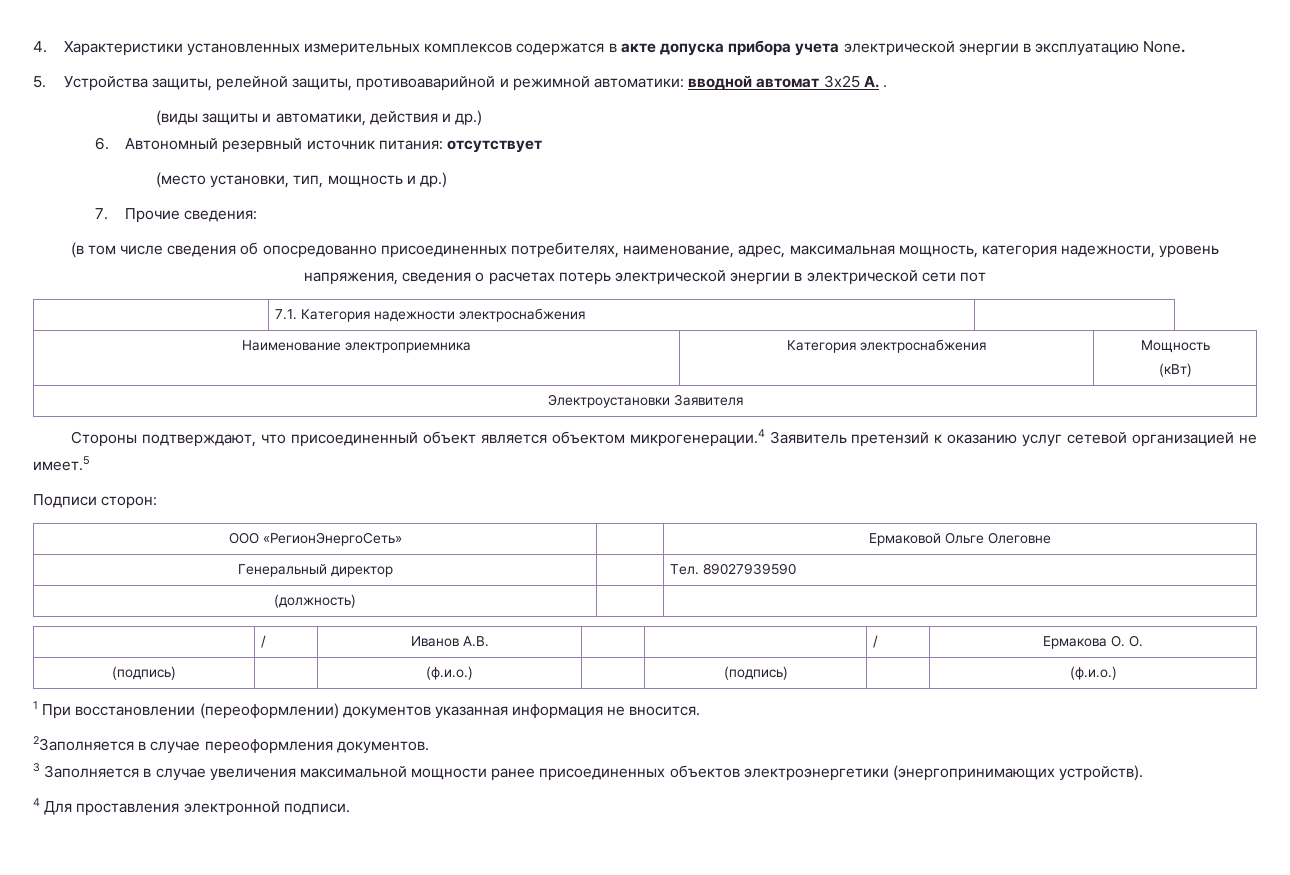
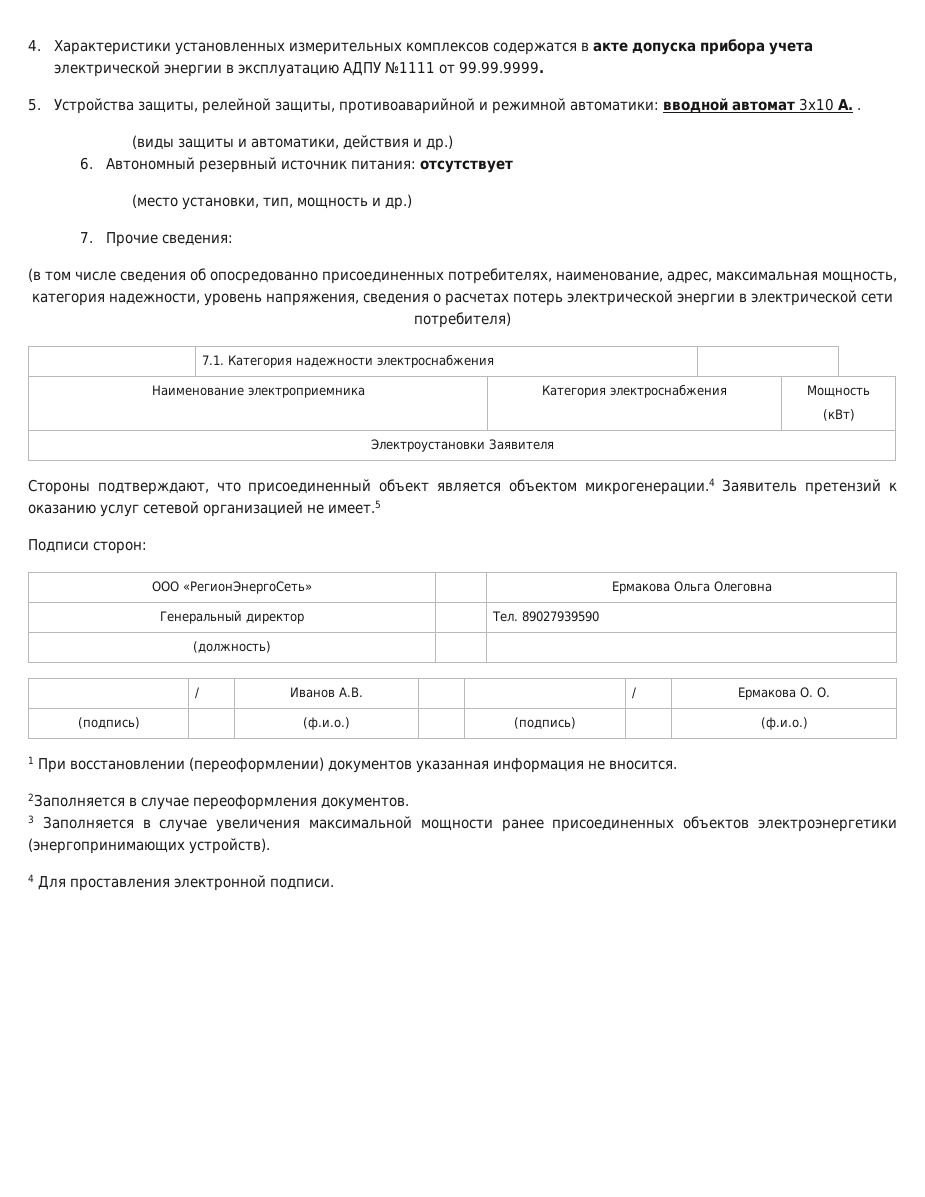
[1143,41,1186,53] None. -> [343,61,545,76] АДПУ №1111 от 99.99.9999.
[823,75,860,88] 3х25 -> [799,98,835,111] 3х10
[959,272,986,282] пот -> [414,312,511,328] потребителя)
[869,532,1051,546] Ермаковой Ольге Олеговне -> [611,581,772,594] Ермакова Ольга Олеговна

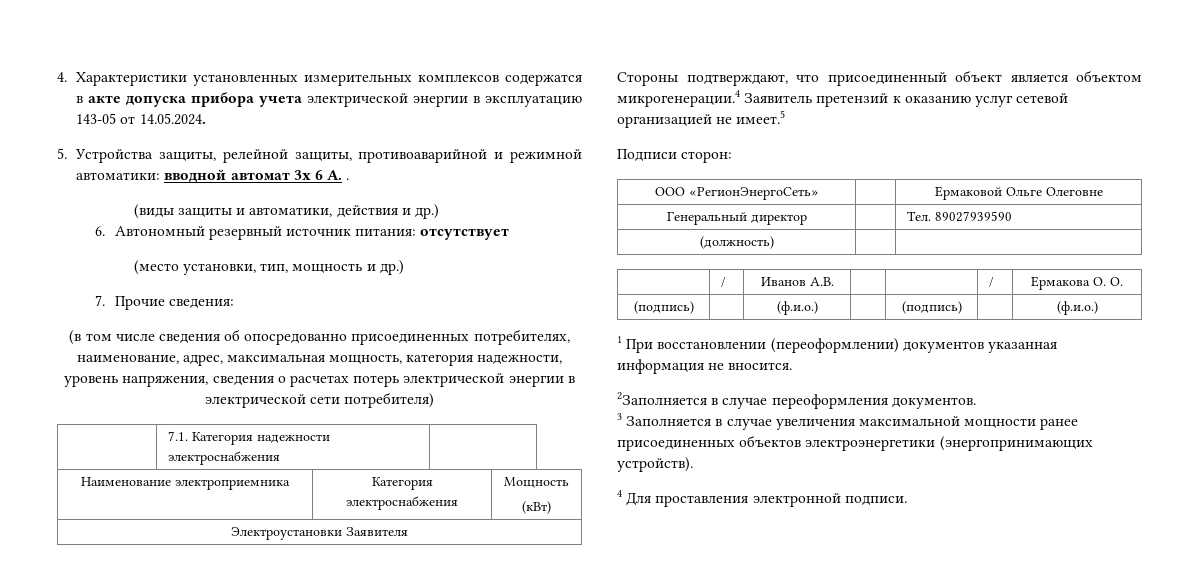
[343,61,545,76] АДПУ №1111 от 99.99.9999. -> [76,113,206,125] 143-05 от 14.05.2024.
[799,98,835,111] 3х10 -> [293,170,323,180] 3х 6
[611,581,772,594] Ермакова Ольга Олеговна -> [934,186,1103,200] Ермаковой Ольге Олеговне

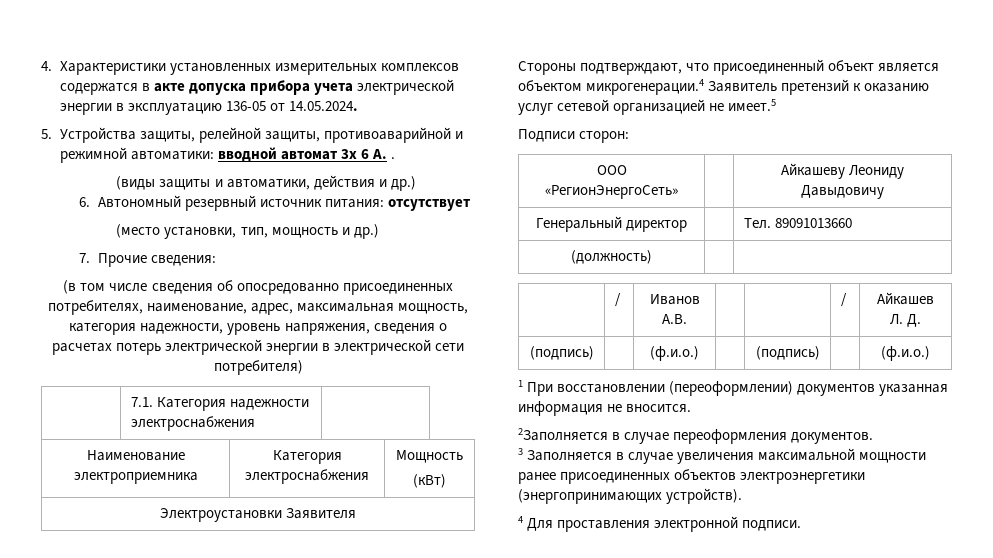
[76,113,117,124] 143-05 -> [226,101,267,111] 136-05
[934,186,1103,200] Ермаковой Ольге Олеговне -> [780,163,905,179] [801,185,884,199] Айкашеву Леониду Давыдовичу
[934,211,1012,222] 89027939590 -> [774,218,852,228] 89091013660
[1031,276,1123,290] Ермакова О. О. -> [877,292,934,305] [889,314,922,327] Айкашев Л. Д.

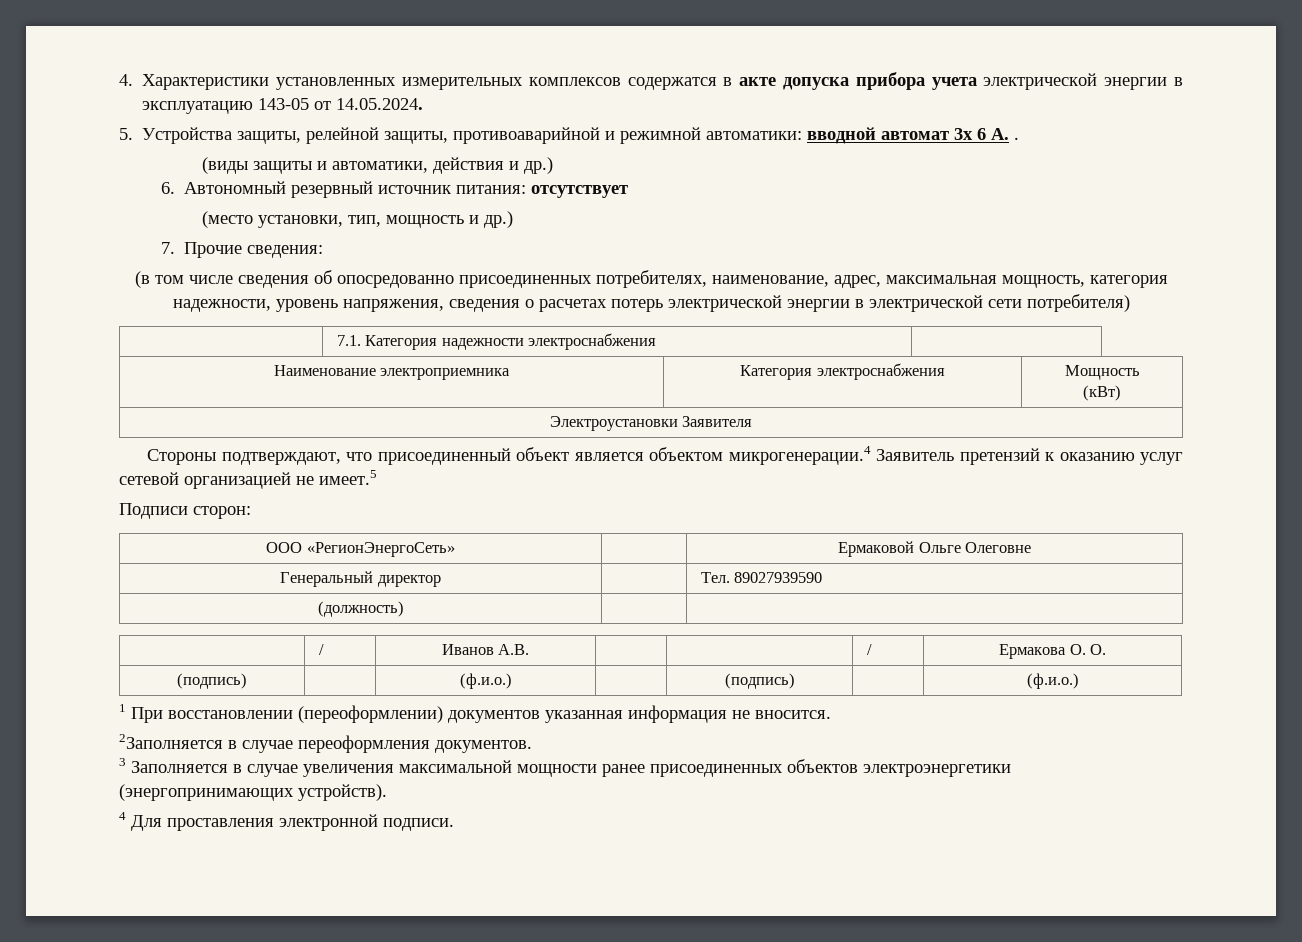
[226,101,267,111] 136-05 -> [258,98,310,110] 143-05
[780,163,905,179] [801,185,884,199] Айкашеву Леониду Давыдовичу -> [838,541,1031,557] Ермаковой Ольге Олеговне
[774,218,852,228] 89091013660 -> [734,572,823,583] 89027939590
[877,292,934,305] [889,314,922,327] Айкашев Л. Д. -> [999,644,1106,659] Ермакова О. О.

